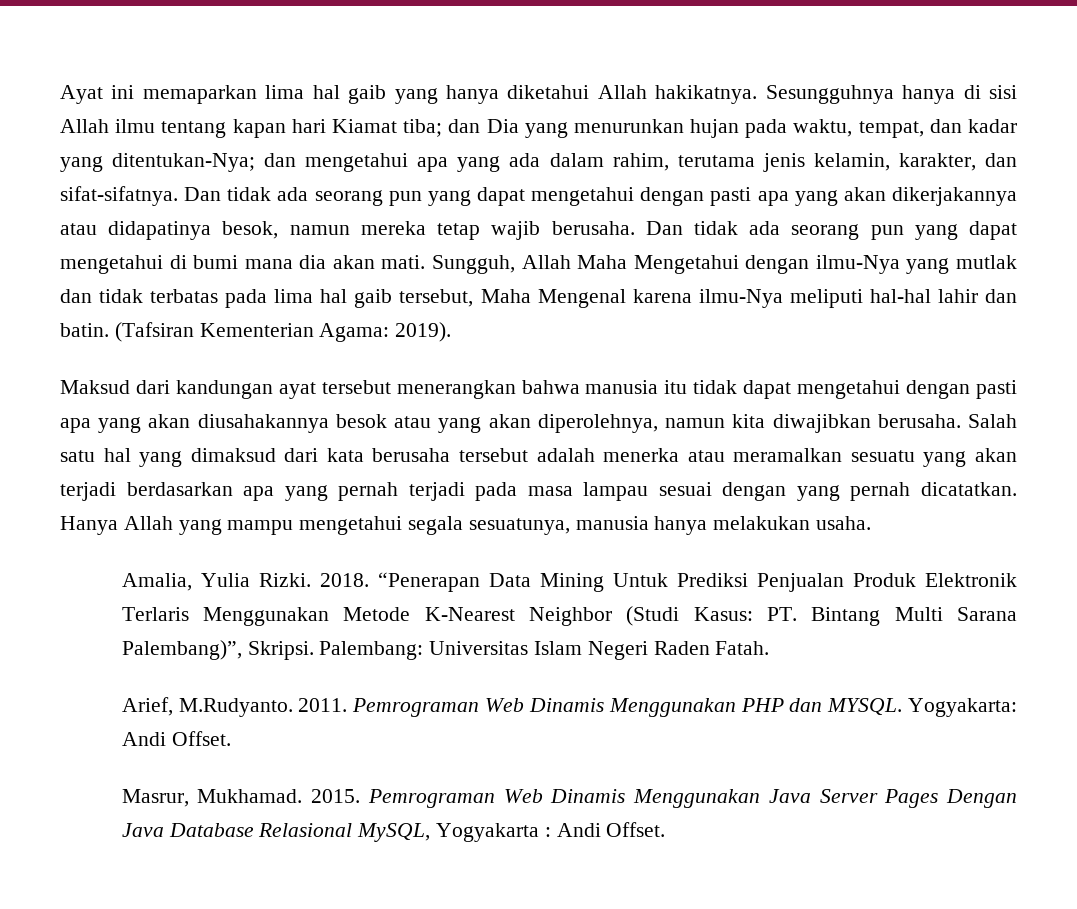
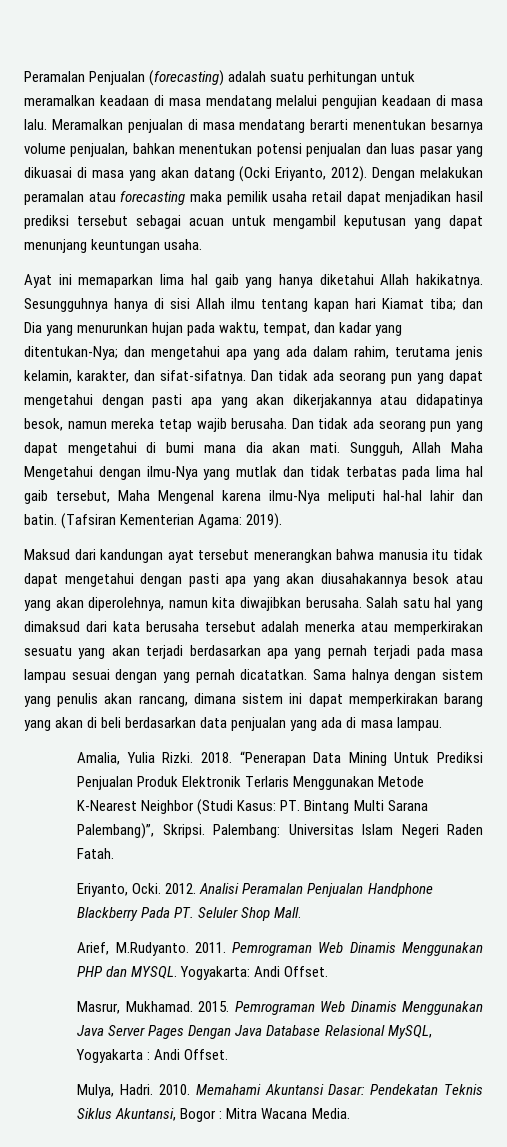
(60, 94) none -> [24,70,416,86] [24,95,484,109] [24,119,483,133] [24,143,484,157] [24,166,483,182] [24,191,484,205] [24,215,483,229] [24,239,203,253] Peramalan Penjualan (forecasting) adalah suatu perhitungan untuk meramalkan keadaan di masa mendatang melalui pengujian keadaan di masa lalu. Meramalkan penjualan di masa mendatang berarti menentukan besarnya volume penjualan, bahkan menentukan potensi penjualan dan luas pasar yang dikuasai di masa yang akan datang (Ocki Eriyanto, 2012). Dengan melakukan peramalan atau forecasting maka pemilik usaha retail dapat menjadikan hasil prediksi tersebut sebagai acuan untuk mengambil keputusan yang dapat menunjang keuntungan usaha. //
[733,448,843,462] meramalkan -> [394,621,483,635] memperkirakan
[60,516,872,535] Hanya Allah yang mampu mengetahui segala sesuatunya, manusia hanya melakukan usaha. -> [313,669,484,683] [24,693,484,707] [24,717,442,731] Sama halnya dengan sistem yang penulis akan rancang, dimana sistem ini dapat memperkirakan barang yang akan di beli berdasarkan data penjualan yang ada di masa lampau.
(770, 648) none -> [77,883,433,897] [77,907,302,921] // Eriyanto, Ocki. 2012. Analisi Peramalan Penjualan Handphone Blackberry Pada PT. Seluler Shop Mall.
(666, 829) none -> [77,1084,484,1098] [77,1108,350,1122] // Mulya, Hadri. 2010. Memahami Akuntansi Dasar: Pendekatan Teknis Siklus Akuntansi, Bogor : Mitra Wacana Media.

